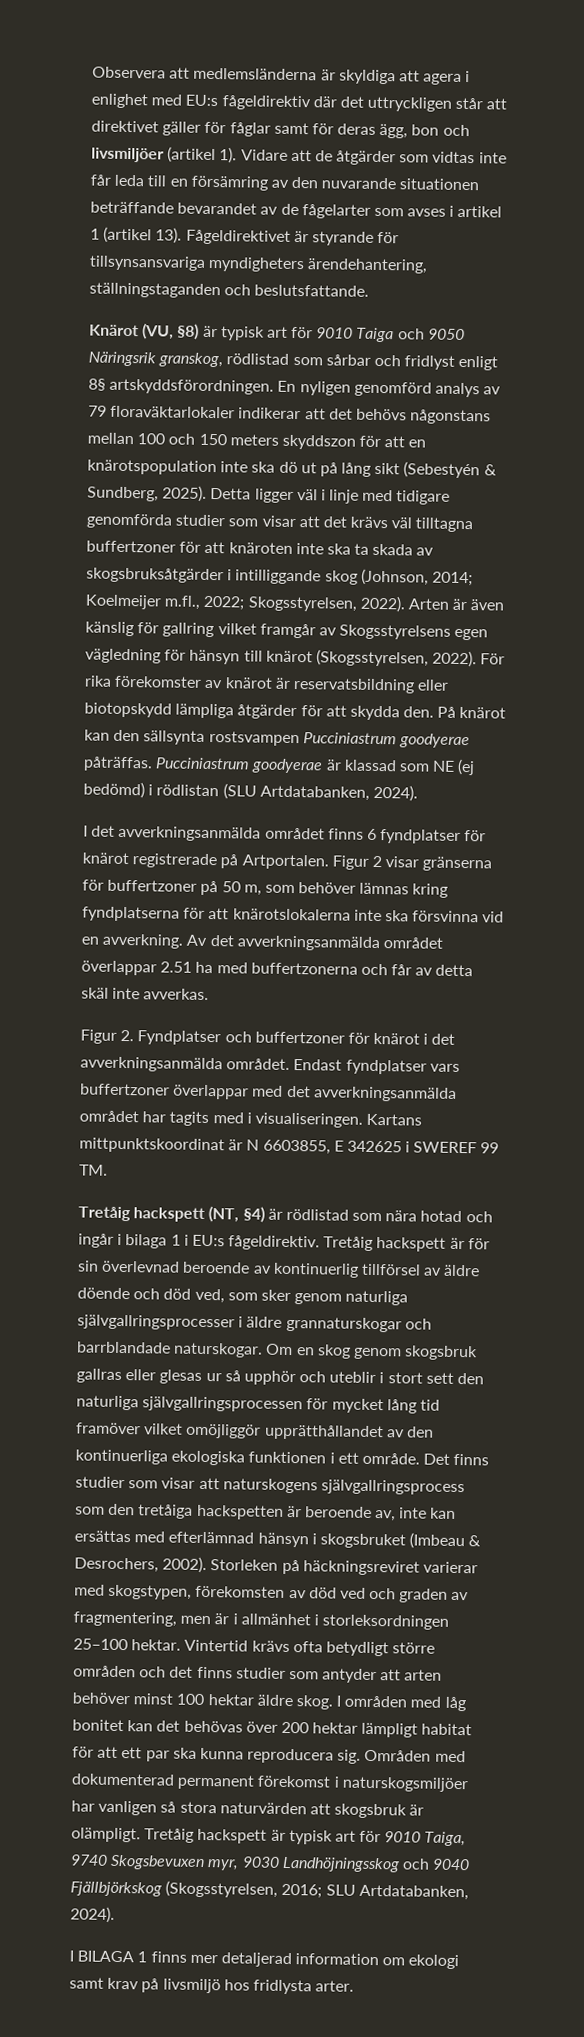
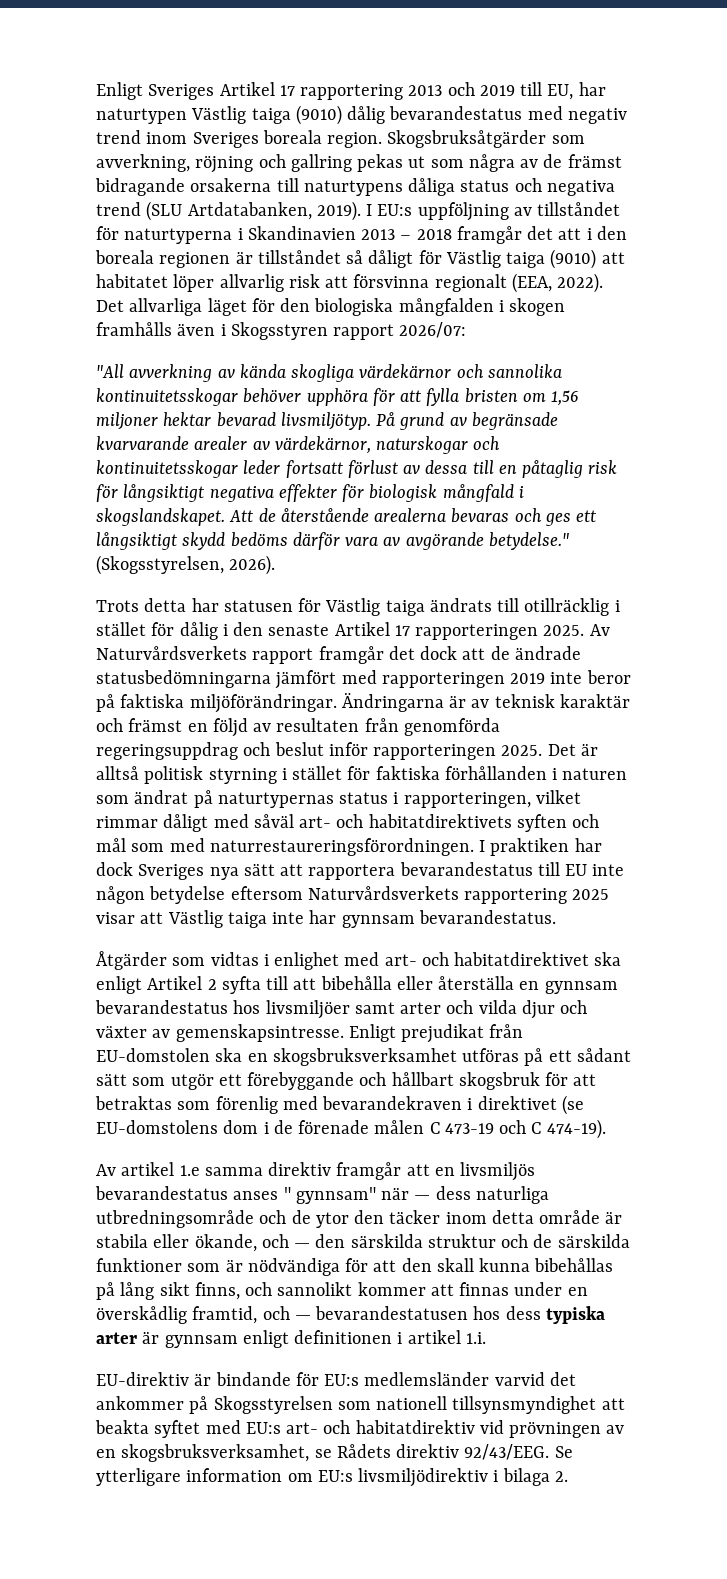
[92,66,471,85] [91,93,508,112] [91,120,470,139] [91,146,507,166] [90,174,480,191] [90,201,503,219] [90,226,400,246] [89,255,429,274] [89,282,370,299] [89,323,465,343] [88,351,499,371] [88,378,502,398] [88,405,492,425] [87,432,427,450] [87,459,497,479] [87,485,451,505] [86,513,474,533] [86,540,435,556] [86,567,473,587] [85,594,505,613] [85,621,489,641] [85,648,506,668] [84,675,450,694] [84,702,507,721] [84,729,470,749] [83,756,476,776] [83,781,418,802] [83,825,487,844] [82,852,493,872] [82,879,449,898] [82,906,505,923] [81,933,443,952] [81,960,474,977] [81,987,210,1001] [80,1029,456,1046] [80,1056,460,1075] [80,1083,457,1102] [79,1110,423,1128] [79,1137,500,1155] [79,1164,108,1176] [78,1206,493,1223] [78,1233,490,1252] [77,1260,481,1278] [77,1287,409,1306] [77,1314,432,1333] [77,1341,479,1361] [76,1368,485,1386] [76,1395,440,1414] [76,1422,434,1441] [75,1449,490,1466] [75,1476,465,1496] [75,1503,457,1522] [74,1530,482,1550] [74,1556,478,1576] [74,1584,470,1603] [73,1611,450,1630] [73,1638,436,1657] [73,1665,443,1684] [72,1692,466,1712] [72,1719,473,1738] [72,1746,466,1764] [71,1773,468,1793] [71,1800,425,1819] [71,1827,467,1847] [70,1854,471,1873] [70,1880,469,1901] [70,1906,115,1923] [69,1950,460,1970] [69,1977,355,1995] Observera att medlemsländerna är skyldiga att agera i enlighet med EU:s fågeldirektiv där det uttryckligen står att direktivet gäller för fåglar samt för deras ägg, bon och livsmiljöer (artikel 1). Vidare att de åtgärder som vidtas inte får leda till en försämring av den nuvarande situationen beträffande bevarandet av de fågelarter som avses i artikel 1 (artikel 13). Fågeldirektivet är styrande för tillsynsansvariga myndigheters ärendehantering, ställningstaganden och beslutsfattande. // Knärot (VU, §8) är typisk art för 9010 Taiga och 9050 Näringsrik granskog, rödlistad som sårbar och fridlyst enligt 8§ artskyddsförordningen. En nyligen genomförd analys av 79 floraväktarlokaler indikerar att det behövs någonstans mellan 100 och 150 meters skyddszon för att en knärotspopulation inte ska dö ut på lång sikt (Sebestyén & Sundberg, 2025). Detta ligger väl i linje med tidigare genomförda studier som visar att det krävs väl tilltagna buffertzoner för att knäroten inte ska ta skada av skogsbruksåtgärder i intilliggande skog (Johnson, 2014; Koelmeijer m.fl., 2022; Skogsstyrelsen, 2022). Arten är även känslig för gallring vilket framgår av Skogsstyrelsens egen vägledning för hänsyn till knärot (Skogsstyrelsen, 2022). För rika förekomster av knärot är reservatsbildning eller biotopskydd lämpliga åtgärder för att skydda den. På knärot kan den sällsynta rostsvampen Pucciniastrum goodyerae påträffas. Pucciniastrum goodyerae är klassad som NE (ej bedömd) i rödlistan (SLU Artdatabanken, 2024). // I det avverkningsanmälda området finns 6 fyndplatser för knärot registrerade på Artportalen. Figur 2 visar gränserna för buffertzoner på 50 m, som behöver lämnas kring fyndplatserna för att knärotslokalerna inte ska försvinna vid en avverkning. Av det avverkningsanmälda området överlappar 2.51 ha med buffertzonerna och får av detta skäl inte avverkas. // Figur 2. Fyndplatser och buffertzoner för knärot i det avverkningsanmälda området. Endast fyndplatser vars buffertzoner överlappar med det avverkningsanmälda området har tagits med i visualiseringen. Kartans mittpunktskoordinat är N 6603855, E 342625 i SWEREF 99 TM. // Tretåig hackspett (NT, §4) är rödlistad som nära hotad och ingår i bilaga 1 i EU:s fågeldirektiv. Tretåig hackspett är för sin överlevnad beroende av kontinuerlig tillförsel av äldre döende och död ved, som sker genom naturliga självgallringsprocesser i äldre grannaturskogar och barrblandade naturskogar. Om en skog genom skogsbruk gallras eller glesas ur så upphör och uteblir i stort sett den naturliga självgallringsprocessen för mycket lång tid framöver vilket omöjliggör upprätthållandet av den kontinuerliga ekologiska funktionen i ett område. Det finns studier som visar att naturskogens självgallringsprocess som den tretåiga hackspetten är beroende av, inte kan ersättas med efterlämnad hänsyn i skogsbruket (Imbeau & Desrochers, 2002). Storleken på häckningsreviret varierar med skogstypen, förekomsten av död ved och graden av fragmentering, men är i allmänhet i storleksordningen 25–100 hektar. Vintertid krävs ofta betydligt större områden och det finns studier som antyder att arten behöver minst 100 hektar äldre skog. I områden med låg bonitet kan det behövas över 200 hektar lämpligt habitat för att ett par ska kunna reproducera sig. Områden med dokumenterad permanent förekomst i naturskogsmiljöer har vanligen så stora naturvärden att skogsbruk är olämpligt. Tretåig hackspett är typisk art för 9010 Taiga, 9740 Skogsbevuxen myr, 9030 Landhöjningsskog och 9040 Fjällbjörkskog (Skogsstyrelsen, 2016; SLU Artdatabanken, 2024). // I BILAGA 1 finns mer detaljerad information om ekologi samt krav på livsmiljö hos fridlysta arter. -> [96,82,606,100] [96,105,627,125] [96,130,585,148] [96,154,622,173] [95,178,615,196] [96,201,621,221] [96,226,627,244] [95,249,625,269] [96,273,604,293] [96,298,566,316] [96,322,467,340] [96,364,562,382] [96,388,580,406] [96,412,558,430] [96,436,501,454] [96,460,618,478] [96,484,524,502] [96,508,597,526] [96,532,569,550] [96,555,276,575] [96,598,620,616] [96,622,610,640] [96,646,581,664] [96,670,631,689] [96,692,630,713] [96,718,500,737] [96,742,598,760] [96,766,628,784] [96,790,581,808] [96,814,600,832] [96,838,602,856] [96,862,625,880] [96,886,610,904] [96,910,556,928] [96,951,622,970] [96,976,618,994] [95,1000,588,1019] [96,1024,524,1043] [96,1048,631,1066] [96,1072,597,1090] [95,1095,584,1115] [96,1119,606,1139] [96,1162,536,1181] [95,1186,549,1204] [96,1210,623,1228] [96,1234,630,1252] [96,1258,614,1276] [96,1282,588,1300] [96,1306,605,1324] [96,1330,486,1348] [96,1372,576,1386] [96,1396,625,1414] [95,1420,625,1438] [96,1444,573,1462] [96,1468,568,1487] Enligt Sveriges Artikel 17 rapportering 2013 och 2019 till EU, har naturtypen Västlig taiga (9010) dålig bevarandestatus med negativ trend inom Sveriges boreala region. Skogsbruksåtgärder som avverkning, röjning och gallring pekas ut som några av de främst bidragande orsakerna till naturtypens dåliga status och negativa trend (SLU Artdatabanken, 2019). I EU:s uppföljning av tillståndet för naturtyperna i Skandinavien 2013 – 2018 framgår det att i den boreala regionen är tillståndet så dåligt för Västlig taiga (9010) att habitatet löper allvarlig risk att försvinna regionalt (EEA, 2022). Det allvarliga läget för den biologiska mångfalden i skogen framhålls även i Skogsstyren rapport 2026/07: // "All avverkning av kända skogliga värdekärnor och sannolika kontinuitetsskogar behöver upphöra för att fylla bristen om 1,56 miljoner hektar bevarad livsmiljötyp. På grund av begränsade kvarvarande arealer av värdekärnor, naturskogar och kontinuitetsskogar leder fortsatt förlust av dessa till en påtaglig risk för långsiktigt negativa effekter för biologisk mångfald i skogslandskapet. Att de återstående arealerna bevaras och ges ett långsiktigt skydd bedöms därför vara av avgörande betydelse." (Skogsstyrelsen, 2026). // Trots detta har statusen för Västlig taiga ändrats till otillräcklig i stället för dålig i den senaste Artikel 17 rapporteringen 2025. Av Naturvårdsverkets rapport framgår det dock att de ändrade statusbedömningarna jämfört med rapporteringen 2019 inte beror på faktiska miljöförändringar. Ändringarna är av teknisk karaktär och främst en följd av resultaten från genomförda regeringsuppdrag och beslut inför rapporteringen 2025. Det är alltså politisk styrning i stället för faktiska förhållanden i naturen som ändrat på naturtypernas status i rapporteringen, vilket rimmar dåligt med såväl art- och habitatdirektivets syften och mål som med naturrestaureringsförordningen. I praktiken har dock Sveriges nya sätt att rapportera bevarandestatus till EU inte någon betydelse eftersom Naturvårdsverkets rapportering 2025 visar att Västlig taiga inte har gynnsam bevarandestatus. // Åtgärder som vidtas i enlighet med art- och habitatdirektivet ska enligt Artikel 2 syfta till att bibehålla eller återställa en gynnsam bevarandestatus hos livsmiljöer samt arter och vilda djur och växter av gemenskapsintresse. Enligt prejudikat från EU-domstolen ska en skogsbruksverksamhet utföras på ett sådant sätt som utgör ett förebyggande och hållbart skogsbruk för att betraktas som förenlig med bevarandekraven i direktivet (se EU-domstolens dom i de förenade målen C 473-19 och C 474-19). // Av artikel 1.e samma direktiv framgår att en livsmiljös bevarandestatus anses " gynnsam" när — dess naturliga utbredningsområde och de ytor den täcker inom detta område är stabila eller ökande, och — den särskilda struktur och de särskilda funktioner som är nödvändiga för att den skall kunna bibehållas på lång sikt finns, och sannolikt kommer att finnas under en överskådlig framtid, och — bevarandestatusen hos dess typiska arter är gynnsam enligt definitionen i artikel 1.i. // EU-direktiv är bindande för EU:s medlemsländer varvid det ankommer på Skogsstyrelsen som nationell tillsynsmyndighet att beakta syftet med EU:s art- och habitatdirektiv vid prövningen av en skogsbruksverksamhet, se Rådets direktiv 92/43/EEG. Se ytterligare information om EU:s livsmiljödirektiv i bilaga 2.

